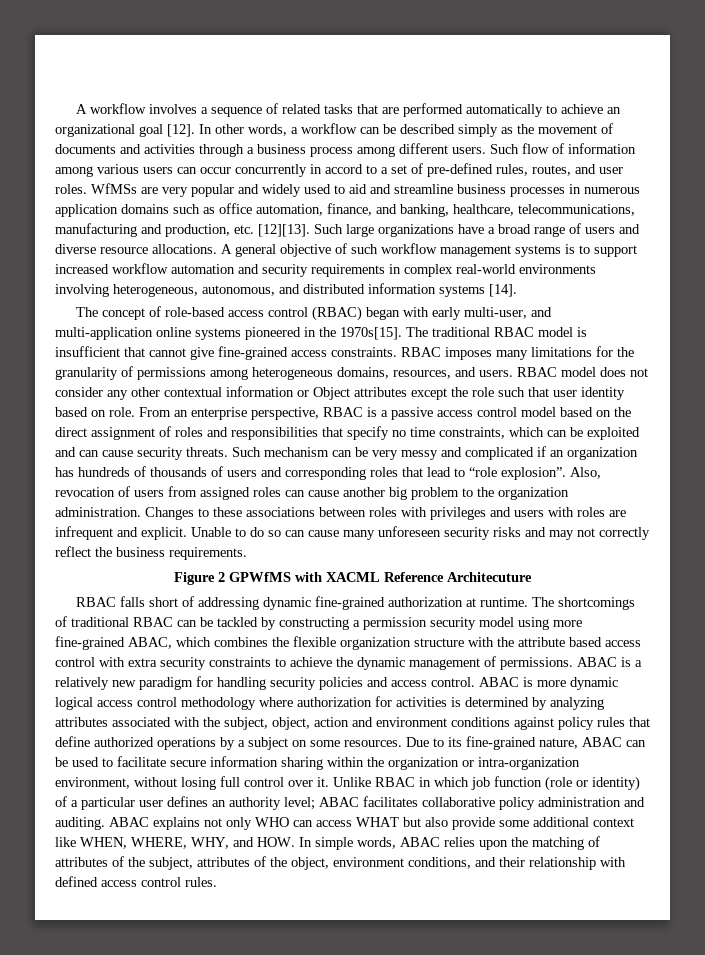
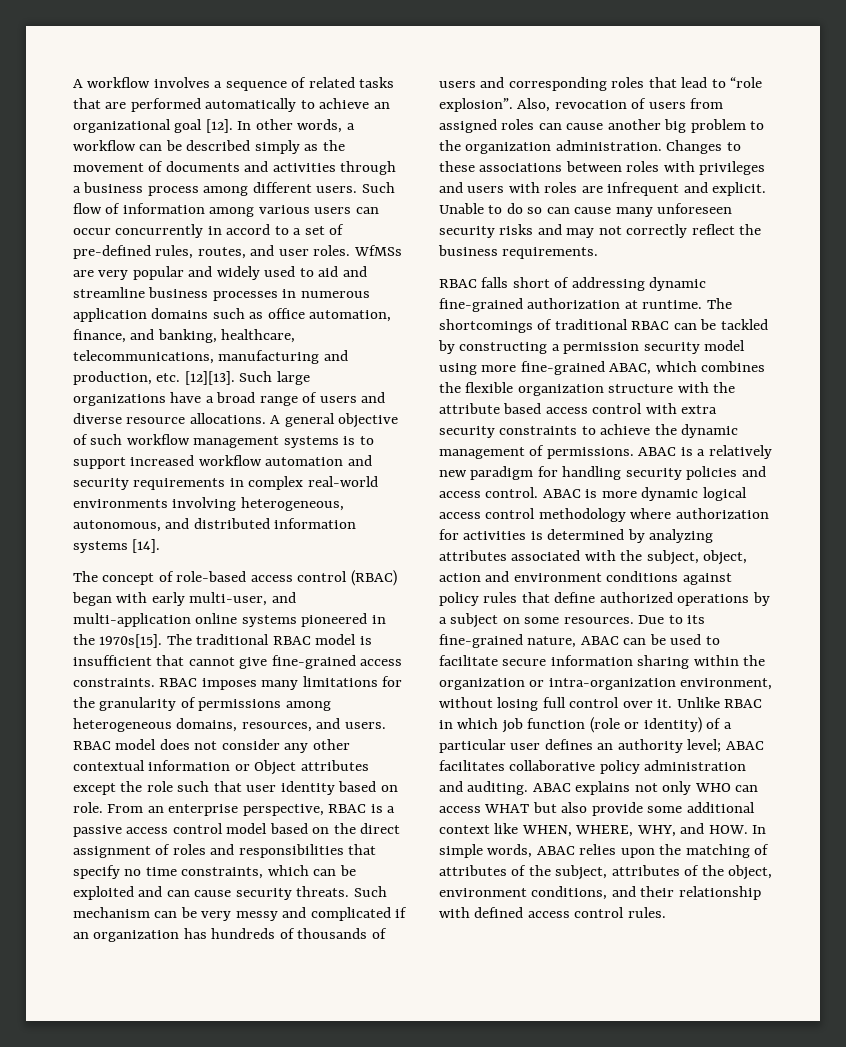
[174,572,532,585] // Figure 2 GPWfMS with XACML Reference Architecuture -> (599, 253) none

